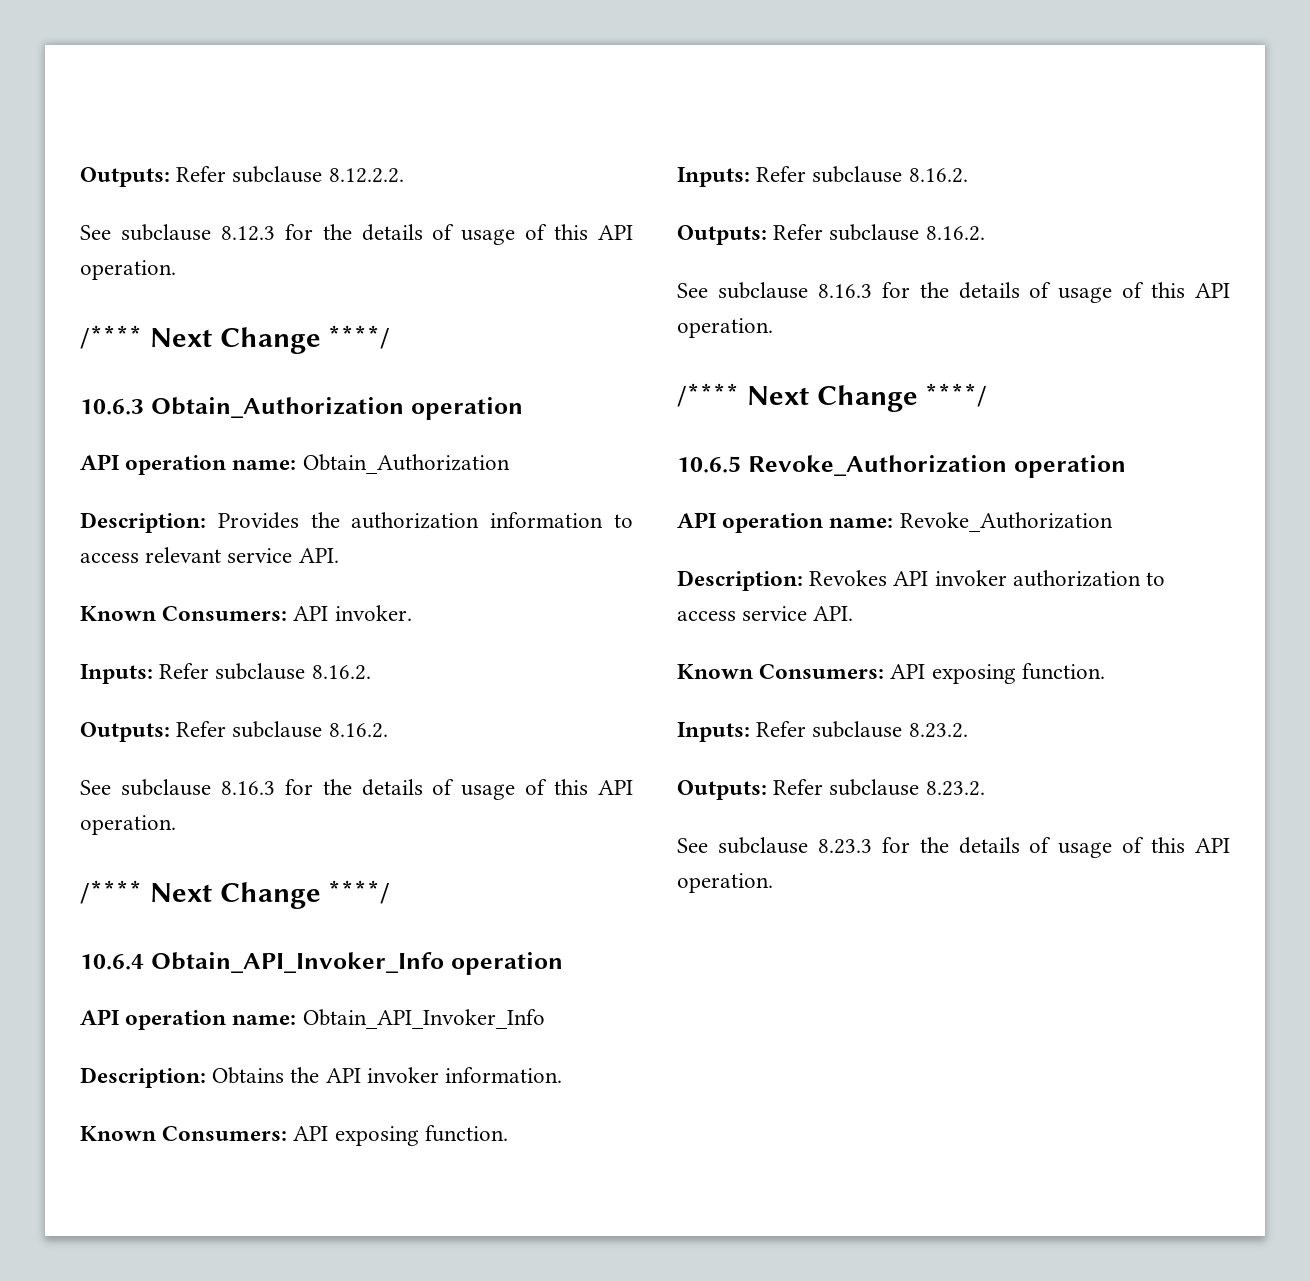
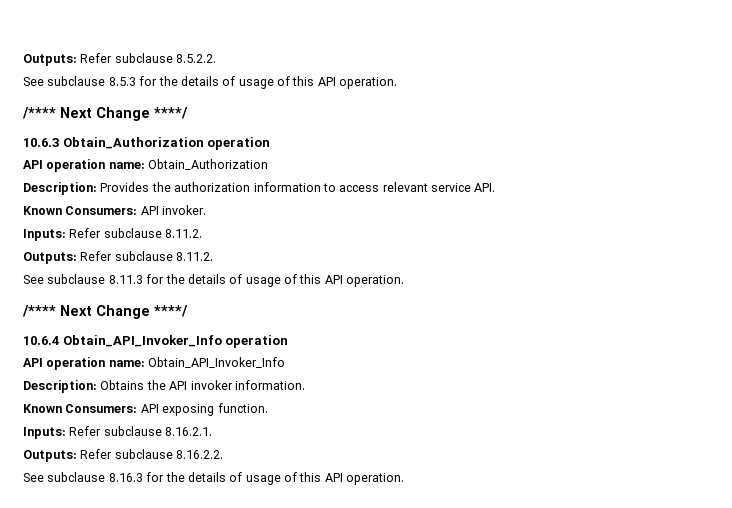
[80,166,404,187] [80,224,275,241] Outputs: Refer subclause 8.12.2.2. // See subclause 8.12.3 -> [23,53,217,66] [23,76,136,86] Outputs: Refer subclause 8.5.2.2. // See subclause 8.5.3
[311,665,371,680] [80,721,388,742] [80,779,275,796] 8.16.2. // Outputs: Refer subclause 8.16.2. // See subclause 8.16.3 -> [165,229,203,238] [23,251,214,264] [23,274,143,284] 8.11.2. // Outputs: Refer subclause 8.11.2. // See subclause 8.11.3
[908,168,968,183] [677,224,985,245] 8.16.2. // Outputs: Refer subclause 8.16.2. -> [165,427,213,436] [23,449,224,462] 8.16.2.1. // Outputs: Refer subclause 8.16.2.2.
[677,383,988,412] [677,455,1126,478] [677,512,1113,533] [677,570,1166,591] [677,606,854,621] [677,663,1105,684] [677,721,968,742] [677,779,985,800] [677,837,1230,858] [677,873,773,893] // /**** Next Change ****/ // 10.6.5 Revoke_Authorization operation // API operation name: Revoke_Authorization // Description: Revokes API invoker authorization to access service API. // Known Consumers: API exposing function. // Inputs: Refer subclause 8.23.2. // Outputs: Refer subclause 8.23.2. // See subclause 8.23.3 for the details of usage of this API operation. -> (405, 479) none

